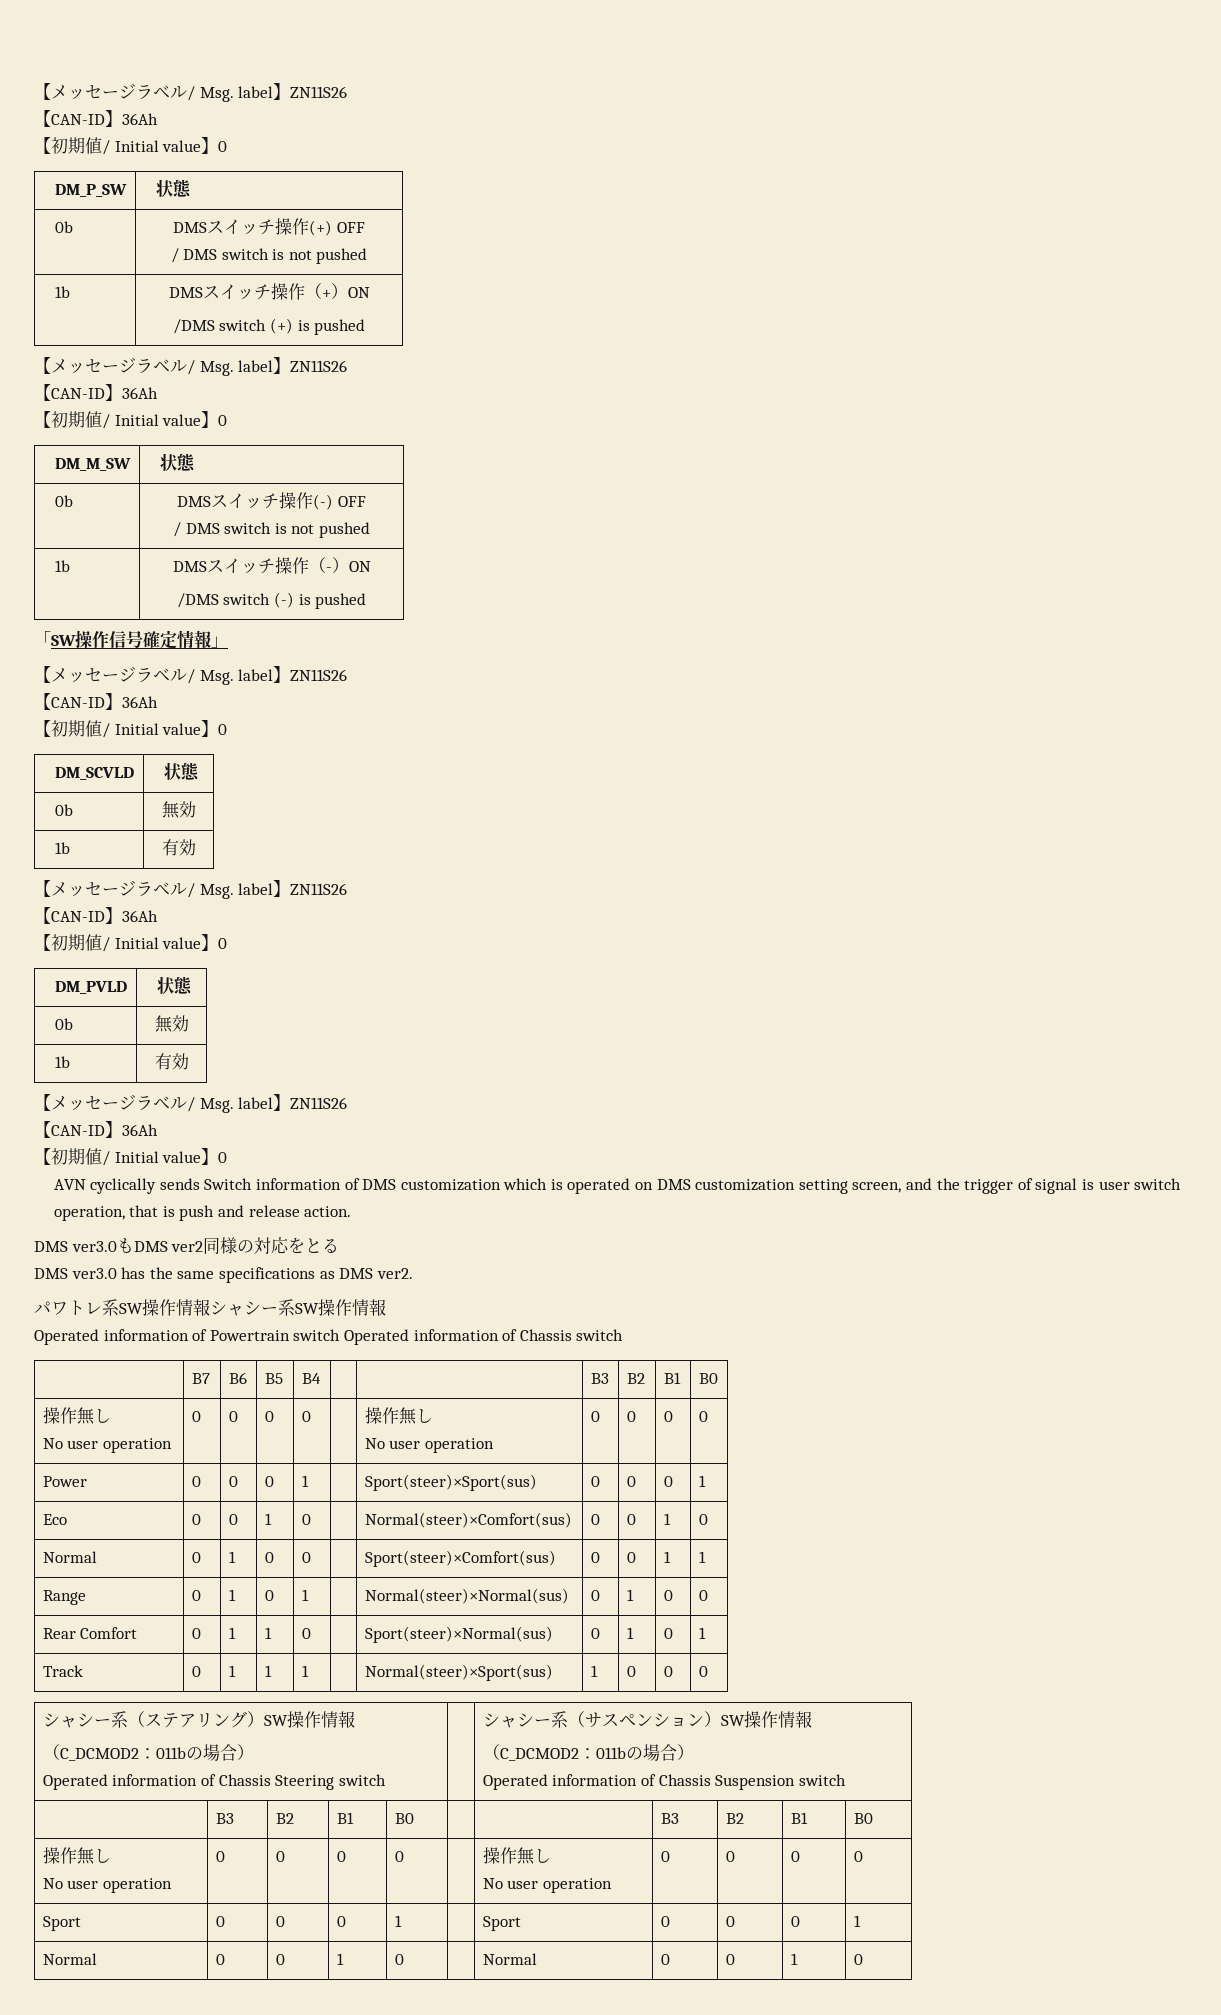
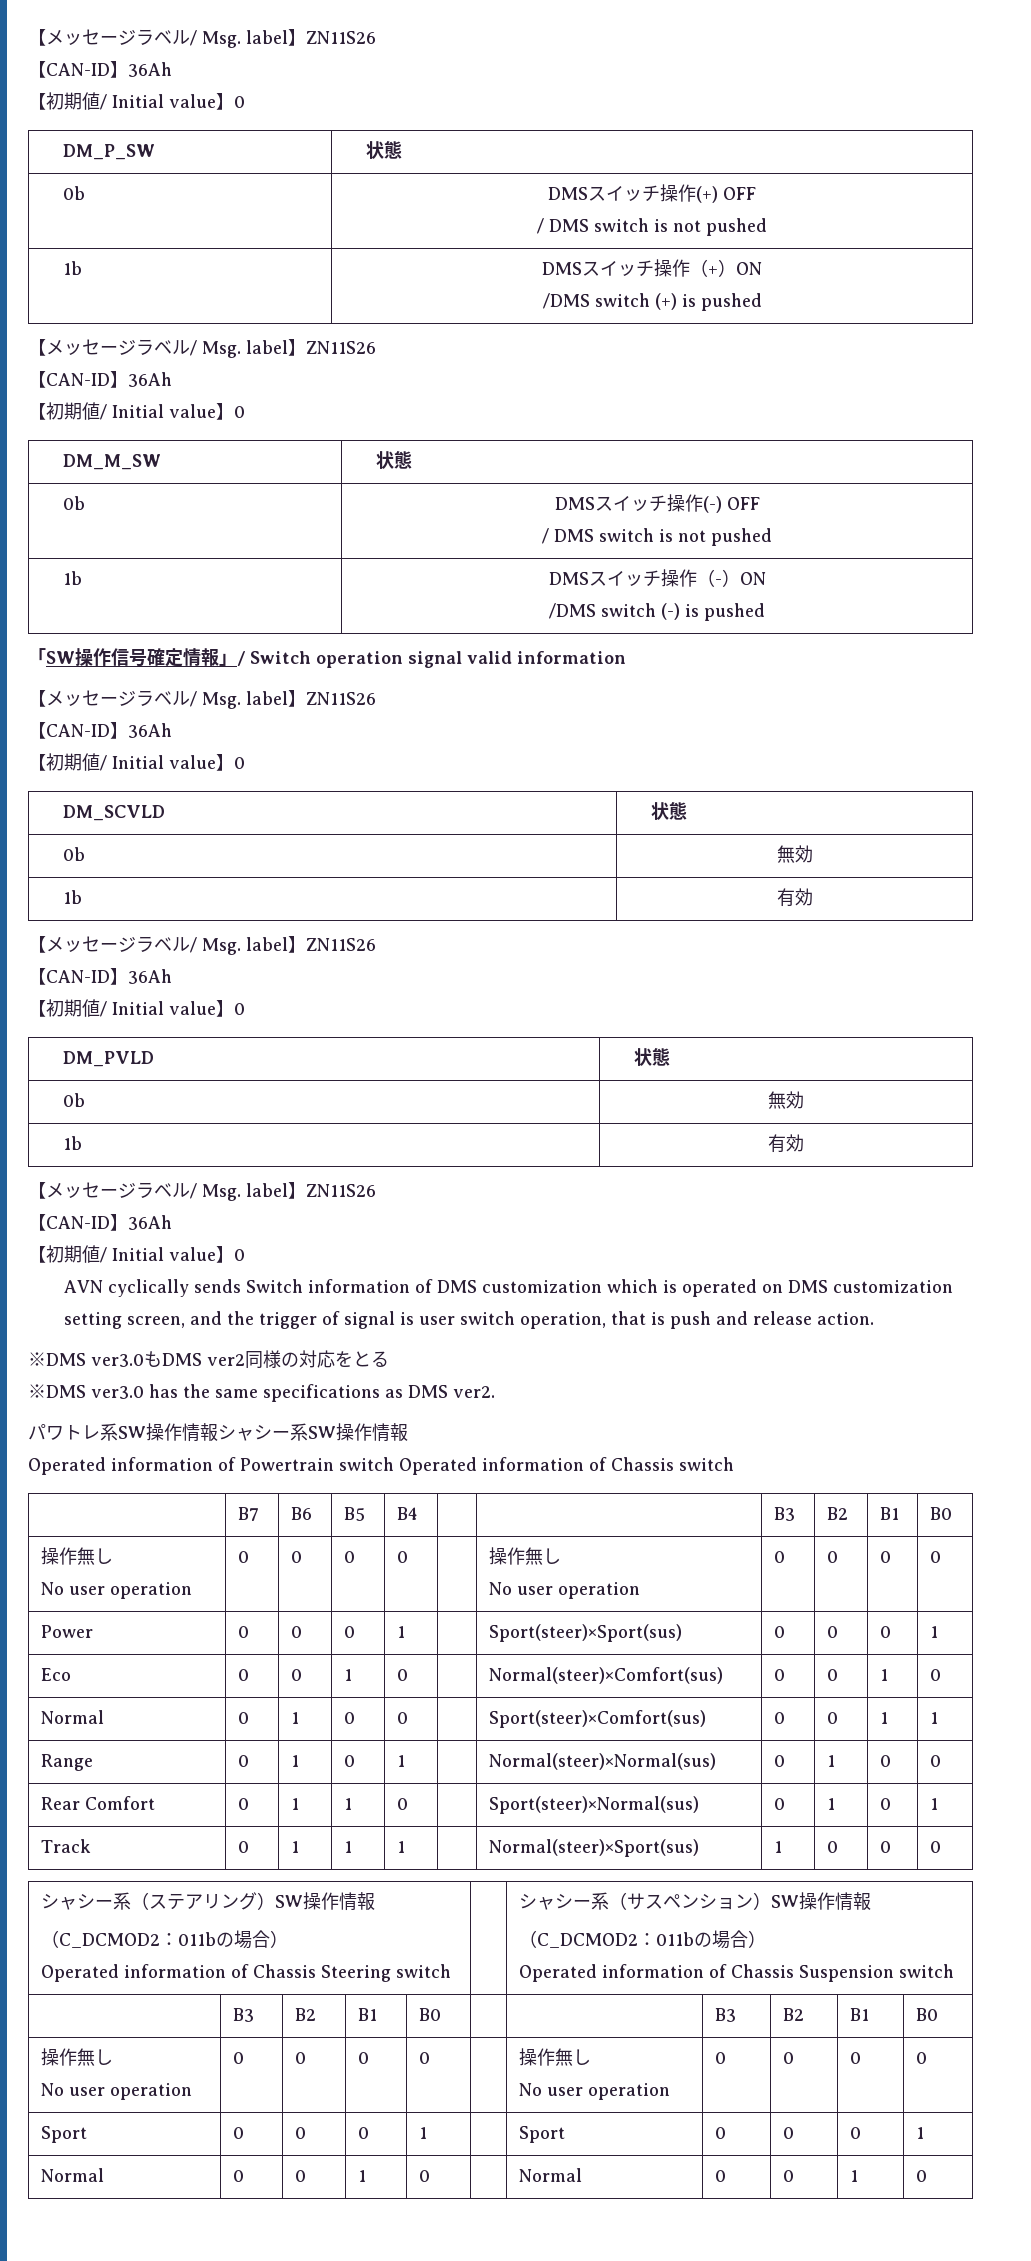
(228, 642) none -> [237,651,626,668] / Switch operation signal valid information
[34,1241,68,1252] DMS -> [28,1352,86,1366] ※DMS
[34,1268,68,1279] DMS -> [28,1384,86,1398] ※DMS

